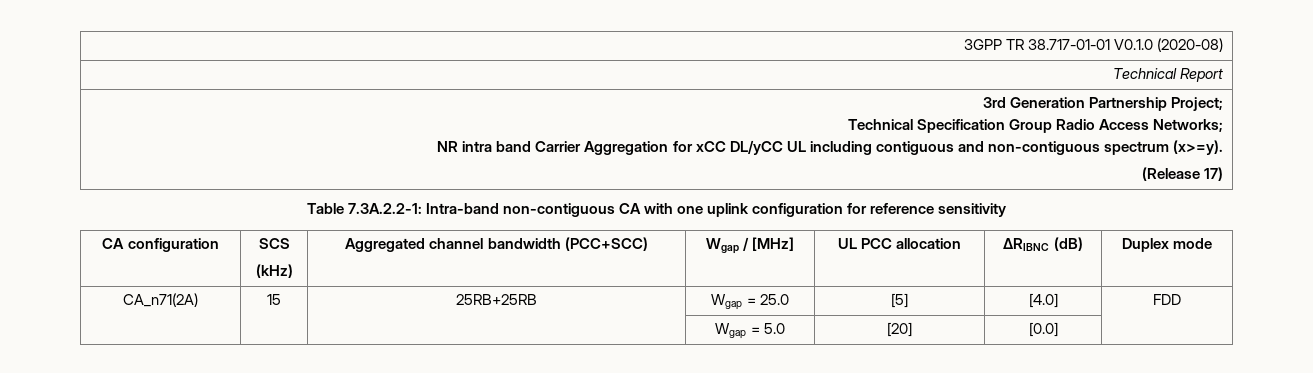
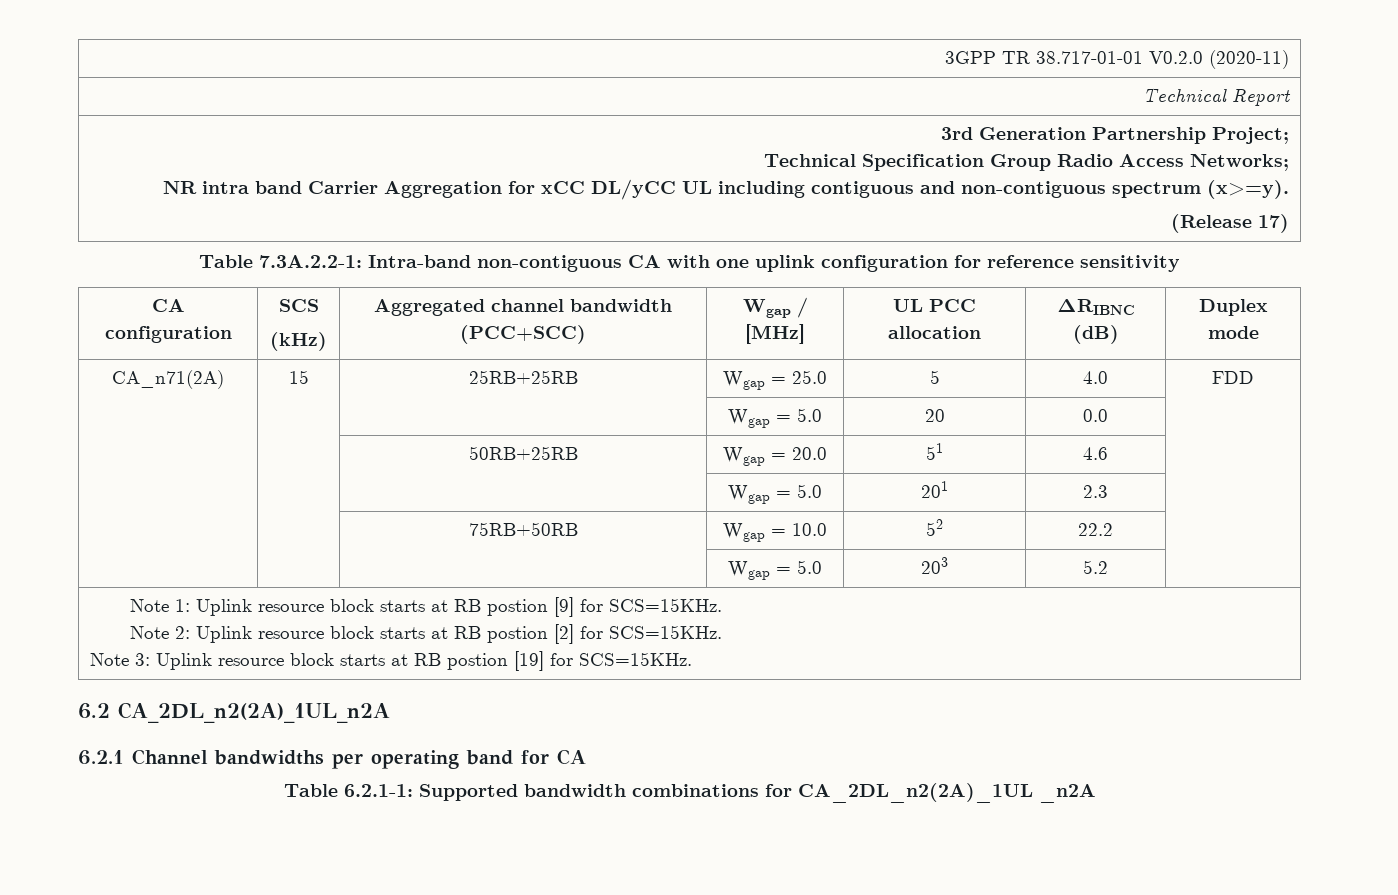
[1113,38,1223,52] V0.1.0 (2020-08) -> [1149,50,1290,69] V0.2.0 (2020-11)
[891,293,908,308] [1028,293,1058,308] [5] | [4.0] -> [929,370,940,384] [1083,371,1108,384] 5 | 4.0
[887,322,912,337] [1028,322,1058,337] [20] | [0.0] | -> [924,409,945,422] [1083,409,1108,422] [468,446,578,460] [723,447,827,466] [926,443,943,460] [1083,447,1108,460] [728,484,822,504] [921,481,948,498] [1083,485,1108,498] [468,522,578,536] [723,523,827,542] [926,519,943,536] [1078,523,1113,536] [728,560,822,580] [921,557,948,574] [1083,560,1108,574] [130,597,723,617] [130,624,723,644] [89,651,692,671] [78,702,390,723] [78,749,586,769] [283,783,1096,803] 20 | 0.0 | // | | 50RB+25RB | Wgap = 20.0 | 51 | 4.6 | // | | | Wgap = 5.0 | 201 | 2.3 | // | | 75RB+50RB | Wgap = 10.0 | 52 | 22.2 | // | | | Wgap = 5.0 | 203 | 5.2 | // Note 1: Uplink resource block starts at RB postion [9] for SCS=15KHz. // Note 2: Uplink resource block starts at RB postion [2] for SCS=15KHz. // Note 3: Uplink resource block starts at RB postion [19] for SCS=15KHz. // 6.2 CA_2DL_n2(2A)_1UL_n2A // 6.2.1 Channel bandwidths per operating band for CA // Table 6.2.1-1: Supported bandwidth combinations for CA_2DL_n2(2A)_1UL _n2A

